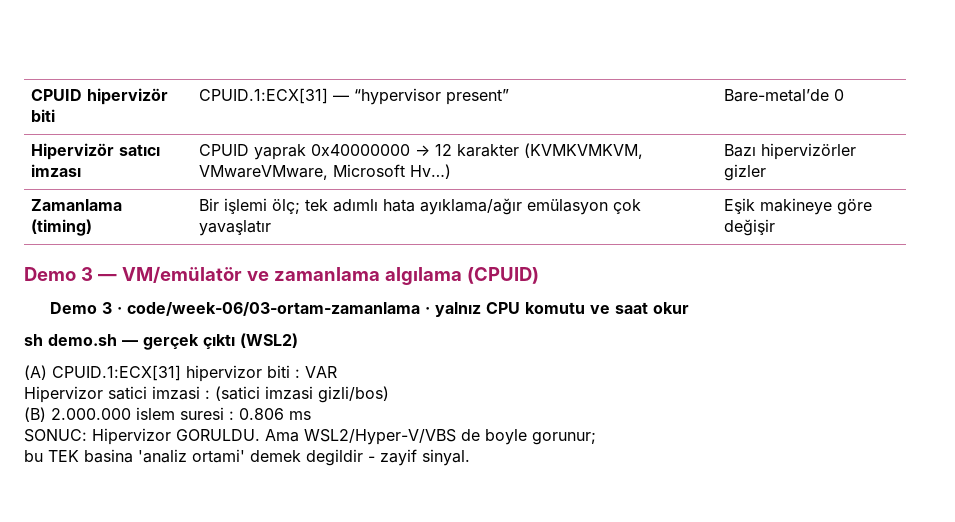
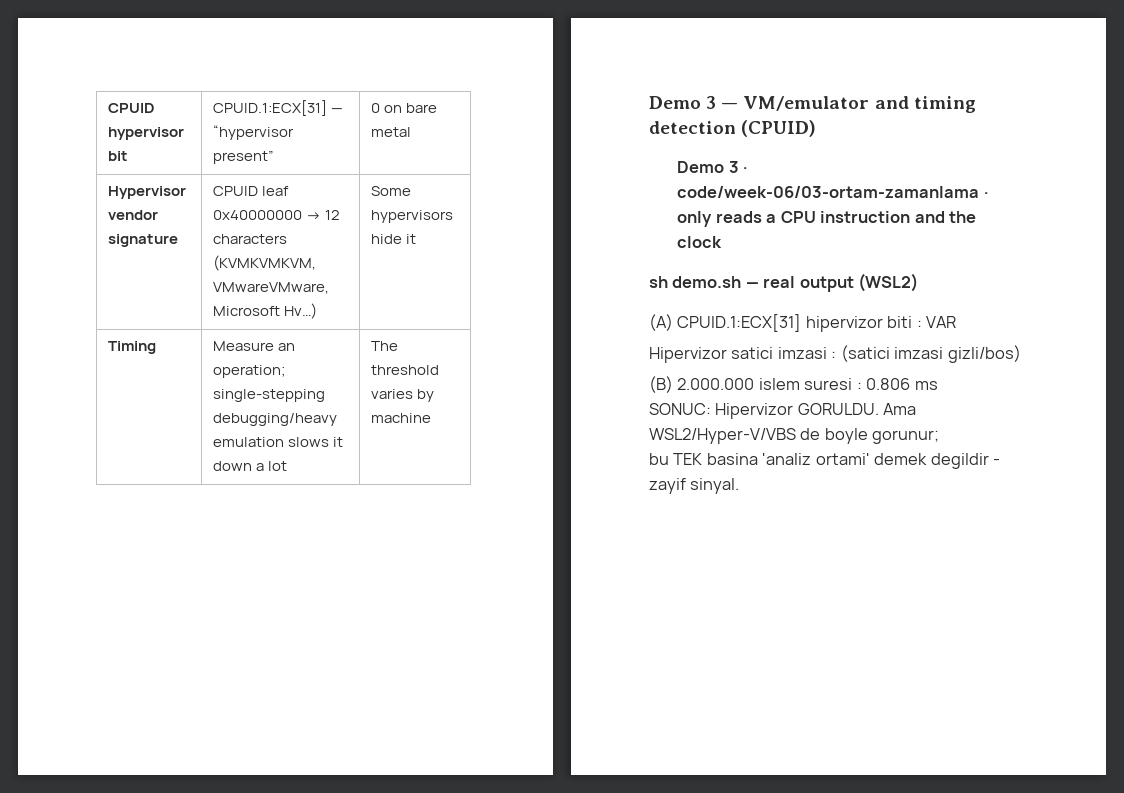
[31,88,169,105] [31,109,56,122] CPUID hipervizör biti -> [108,103,156,113] [108,127,185,140] [108,151,129,161] CPUID hypervisor bit
[724,89,830,102] Bare-metal’de -> (275, 157) none
[31,143,161,160] [31,164,82,177] [199,144,307,160] // Hipervizör satıcı imzası | CPUID yaprak -> [384,103,438,113] [371,127,412,137] [108,186,187,199] [108,210,159,220] [108,234,179,247] [213,186,290,196] on bare metal // Hypervisor vendor signature | CPUID leaf
[457,144,520,157] karakter -> [213,234,288,244] characters
[724,143,857,160] [724,164,767,181] [31,199,123,211] [31,219,93,236] [199,198,642,215] [199,220,272,236] [724,198,873,215] [724,219,776,236] Bazı hipervizörler gizler // Zamanlama (timing) | Bir işlemi ölç; tek adımlı hata ayıklama/ağır emülasyon çok yavaşlatır | Eşik makineye göre değişir -> [371,186,412,196] [371,210,454,223] [371,234,417,244] [108,341,157,354] [213,341,296,351] [213,365,287,378] [213,389,326,402] [213,413,338,426] [213,437,344,447] [213,461,288,471] [371,341,399,351] [371,365,440,375] [371,389,435,402] [371,413,432,423] Some hypervisors hide it // Timing | Measure an operation; single-stepping debugging/heavy emulation slows it down a lot | The threshold varies by machine
[121,266,462,285] VM/emülatör ve zamanlama algılama -> [743,96,976,113] [649,121,736,134] VM/emulator and timing detection
[434,302,689,317] yalnız CPU komutu ve saat okur -> [677,211,977,227] [677,236,723,248] only reads a CPU instruction and the clock
[143,334,235,350] gerçek çıktı -> [763,276,854,292] real output

